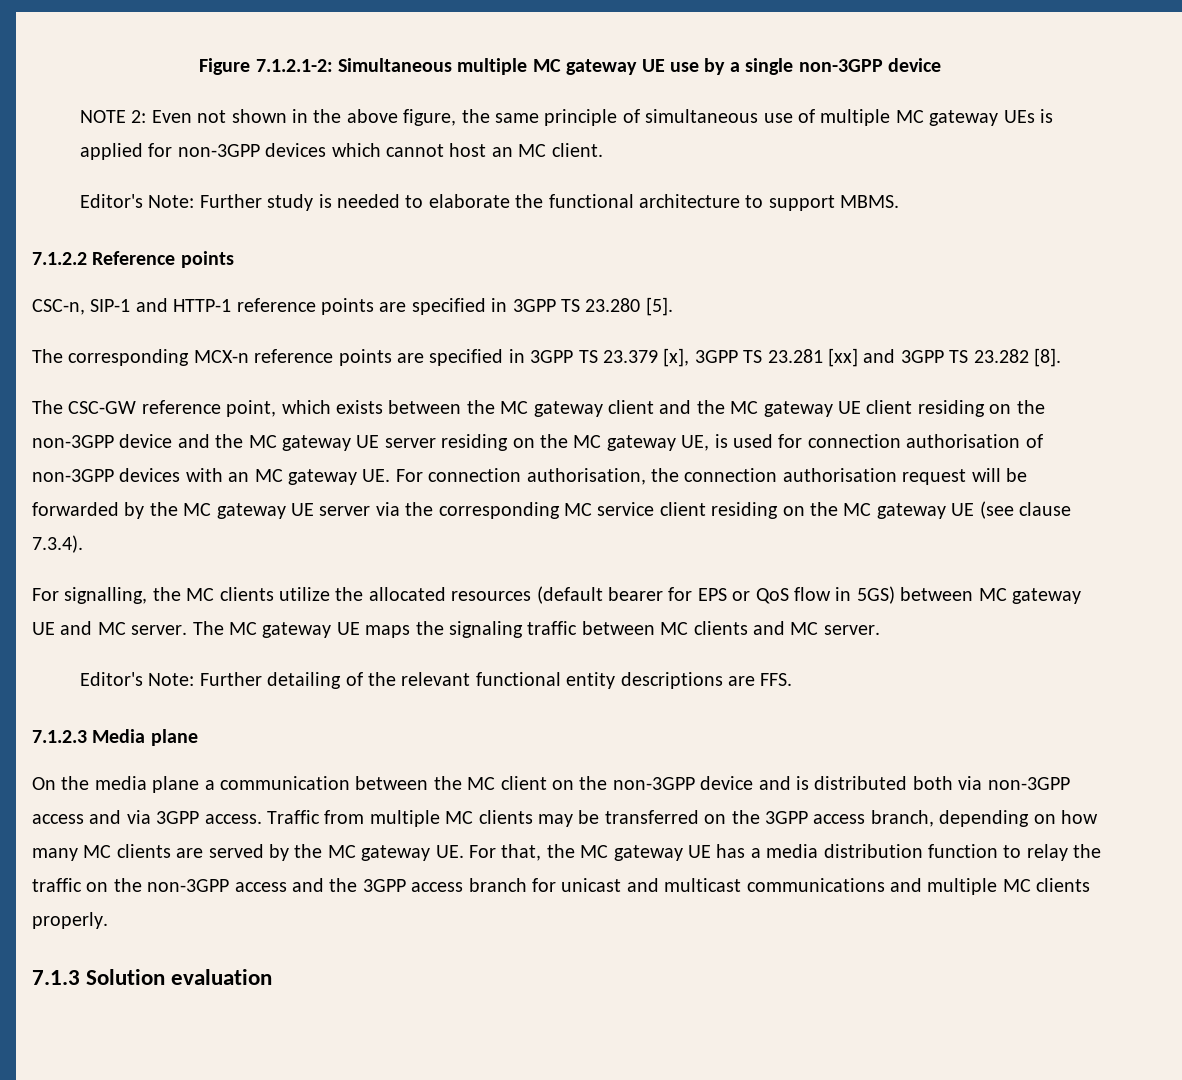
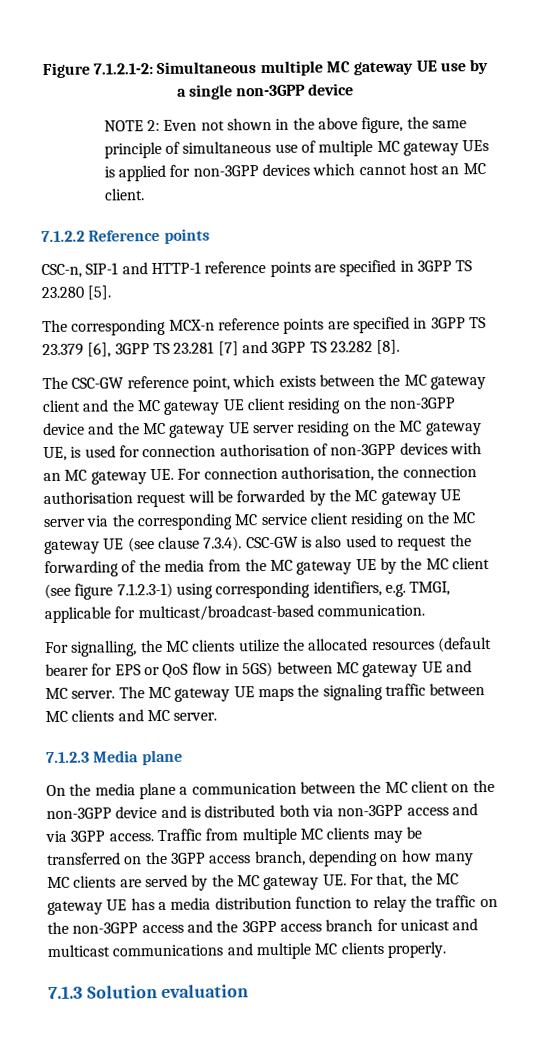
[80,194,900,211] // Editor's Note: Further study is needed to elaborate the functional architecture to support MBMS. -> (145, 194) none
[663,348,690,367] [x], -> [87,342,112,358] [6],
[827,348,858,367] [xx] -> [217,341,239,356] [7]
(83, 544) none -> [245,534,472,551] [44,557,490,578] [44,580,451,600] [44,604,425,624] CSC-GW is also used to request the forwarding of the media from the MC gateway UE by the MC client (see figure 7.1.2.3-1) using corresponding identifiers, e.g. TMGI, applicable for multicast/broadcast-based communication.
[80,672,793,689] // Editor's Note: Further detailing of the relevant functional entity descriptions are FFS. -> (218, 716) none

